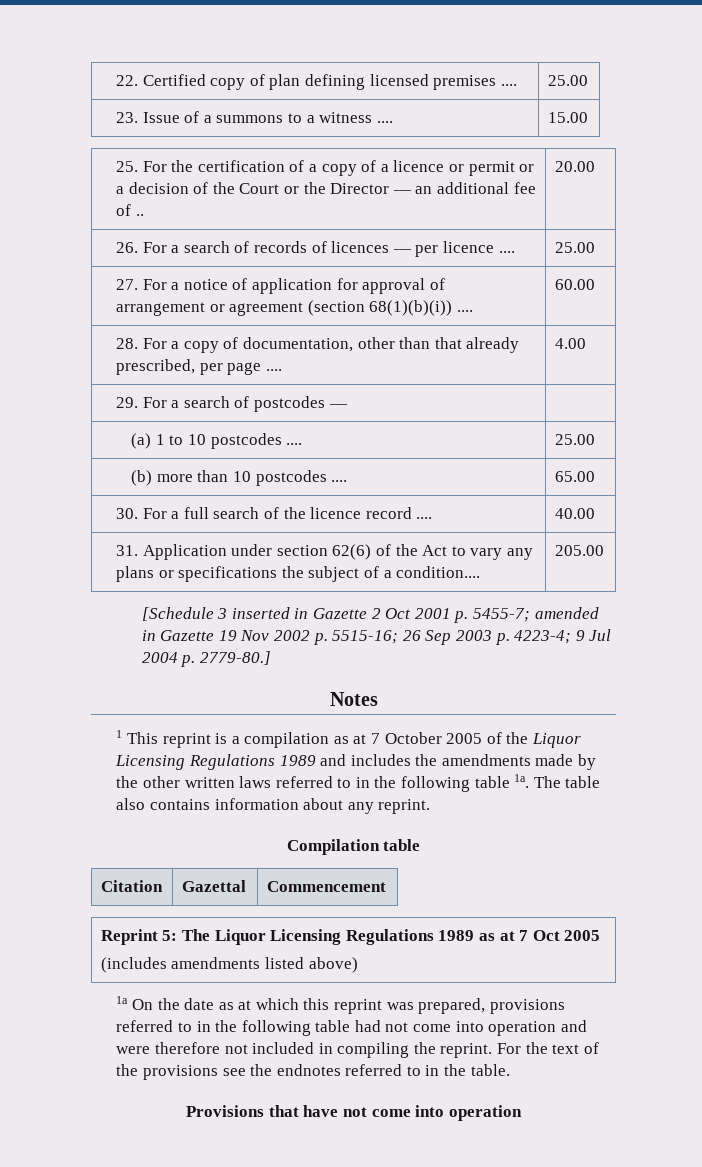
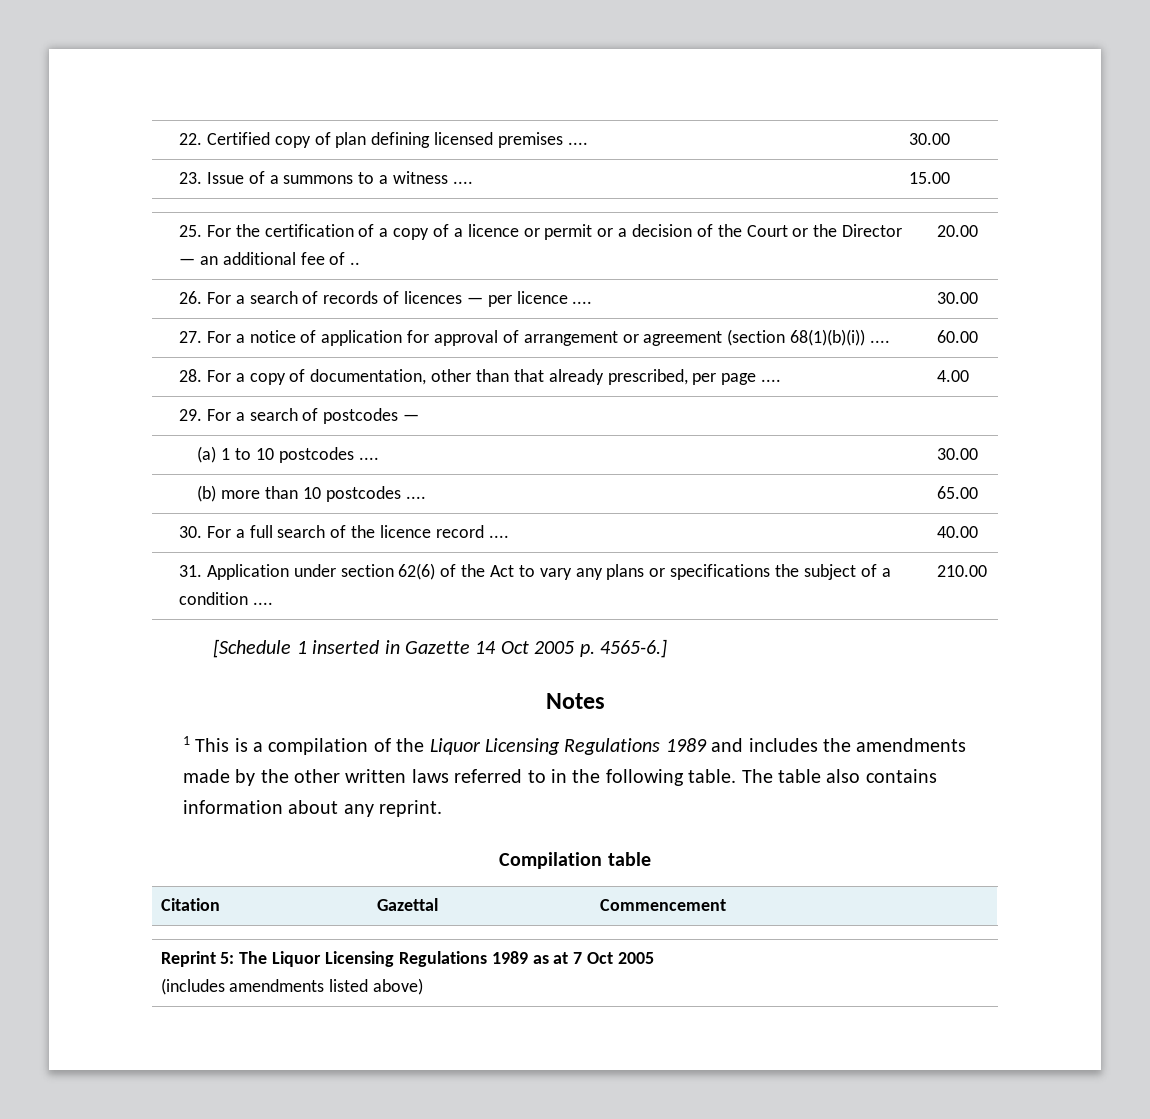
[547,75,588,86] 25.00 -> [908,133,950,145] 30.00
[554,242,595,253] 25.00 -> [936,292,978,304] 30.00
[554,434,595,445] 25.00 -> [936,448,978,460] 30.00
[396,566,481,578] [554,545,604,556] condition.... | 205.00 -> [178,592,273,605] [936,565,987,577] condition .... | 210.00
[217,608,228,619] 3 -> [296,641,307,654] 1
[371,607,599,623] [141,629,612,645] [141,651,271,667] 2 Oct 2001 p. 5455-7; amended in Gazette 19 Nov 2002 p. 5515-16; 26 Sep 2003 p. 4223-4; 9 Jul 2004 p. 2779-80.] -> [475,639,668,658] 14 Oct 2005 p. 4565-6.]
[162,733,211,748] reprint -> (230, 745) none
[333,732,483,744] as at 7 October 2005 -> (369, 746) none
[474,774,530,788] table 1a. -> [688,769,737,783] table.
[116,996,565,1014] [116,1020,587,1036] [116,1042,599,1058] [116,1064,510,1080] [186,1105,522,1121] // 1a On the date as at which this reprint was prepared, provisions referred to in the following table had not come into operation and were therefore not included in compiling the reprint. For the text of the provisions see the endnotes referred to in the table. // Provisions that have not come into operation -> (424, 986) none

